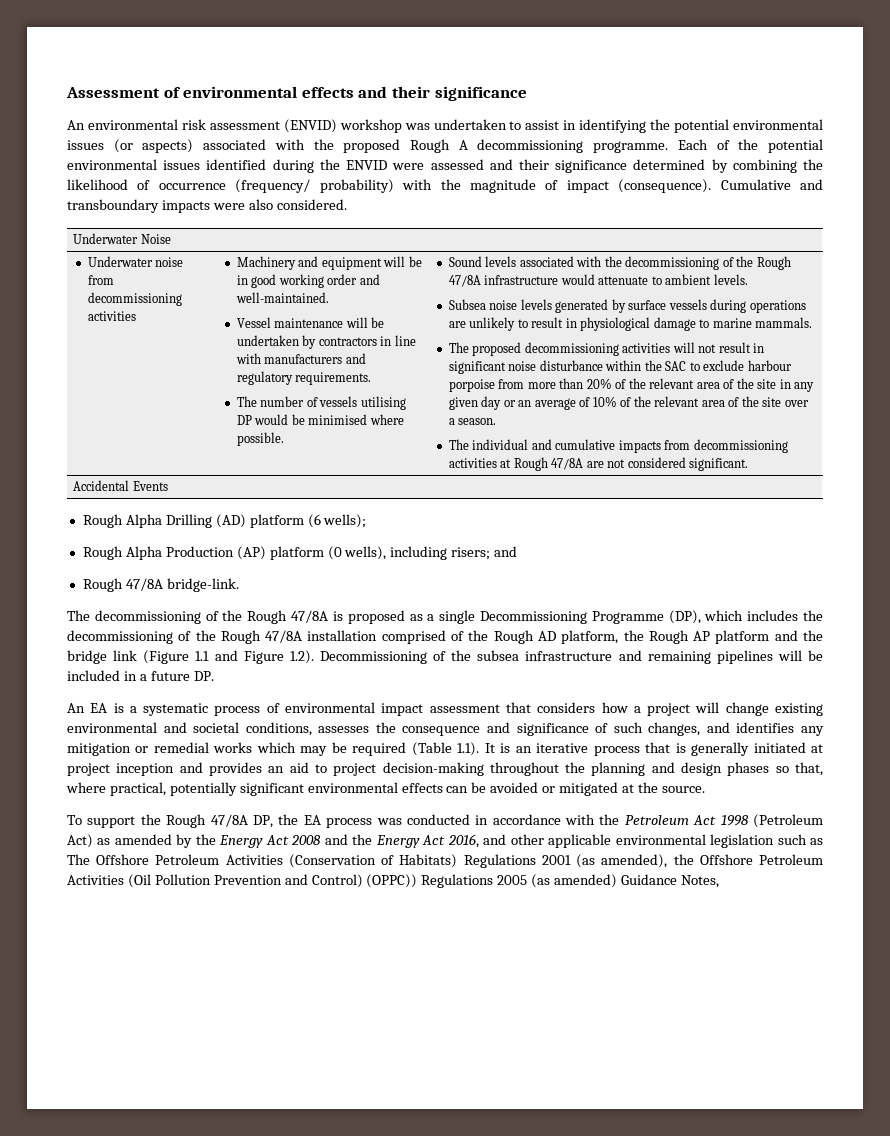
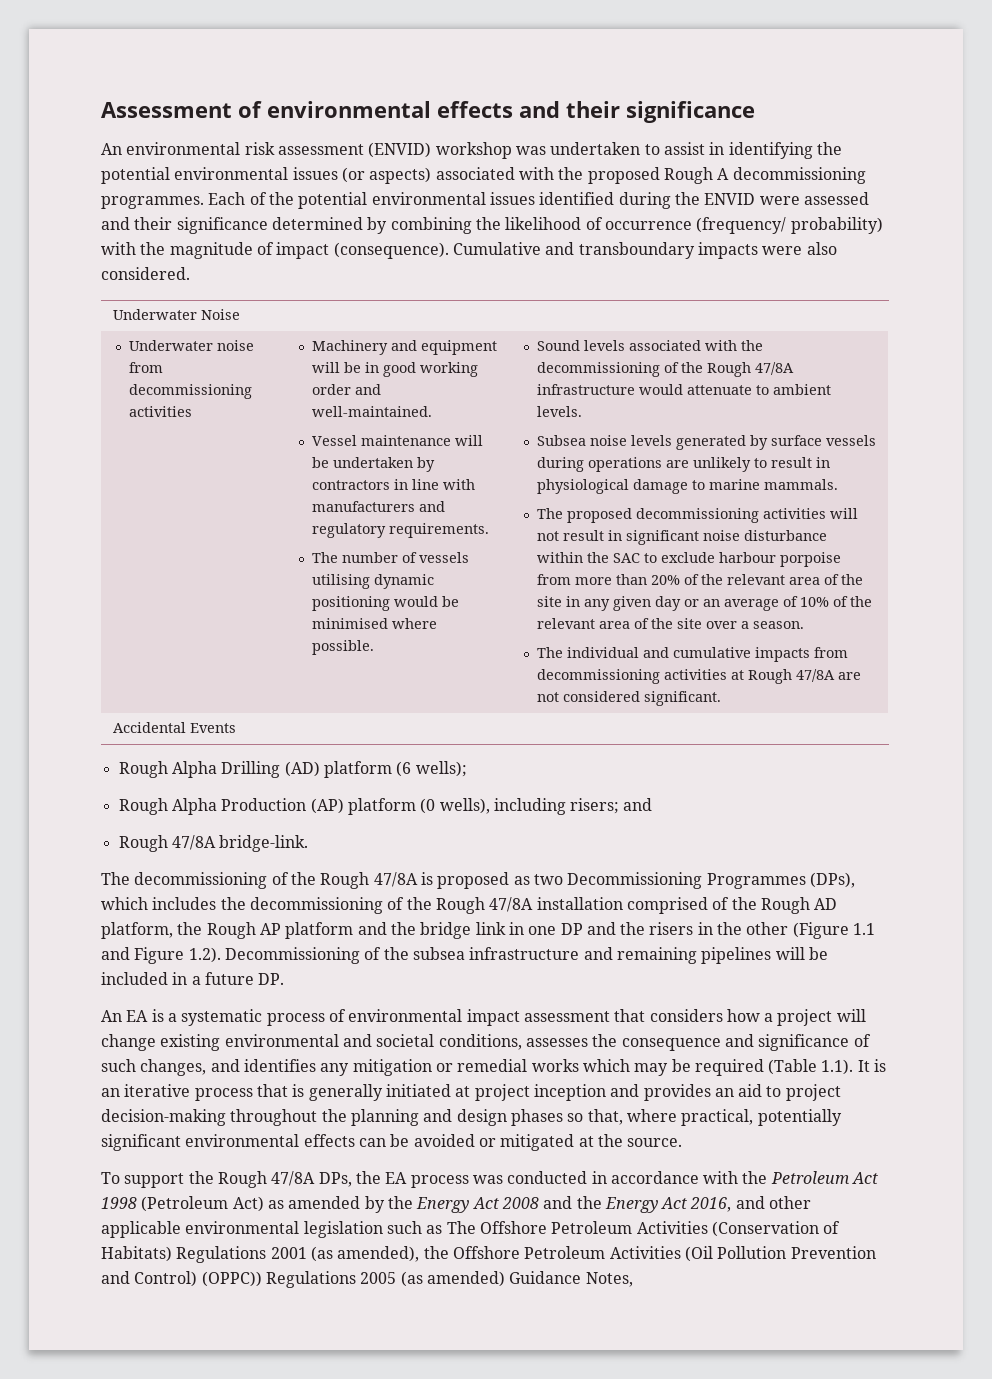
[593,141,669,153] programme. -> [101,196,204,209] programmes.
[236,415,252,425] DP -> [374,574,435,589] [312,596,391,611] dynamic positioning
[427,610,701,624] a single Decommissioning Programme (DP), -> [533,872,855,889] two Decommissioning Programmes (DPs),
(138, 655) none -> [508,922,789,935] in one DP and the risers in the other
[252,815,273,828] DP, -> [318,1172,352,1187] DPs,

